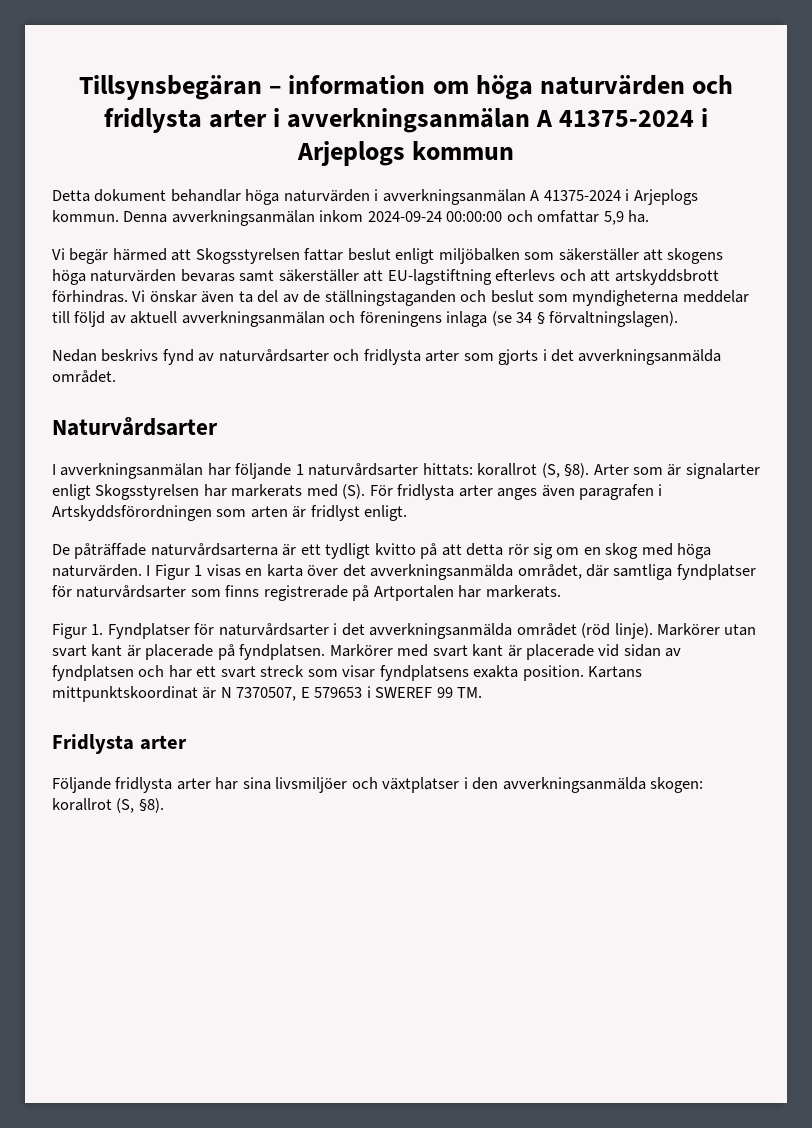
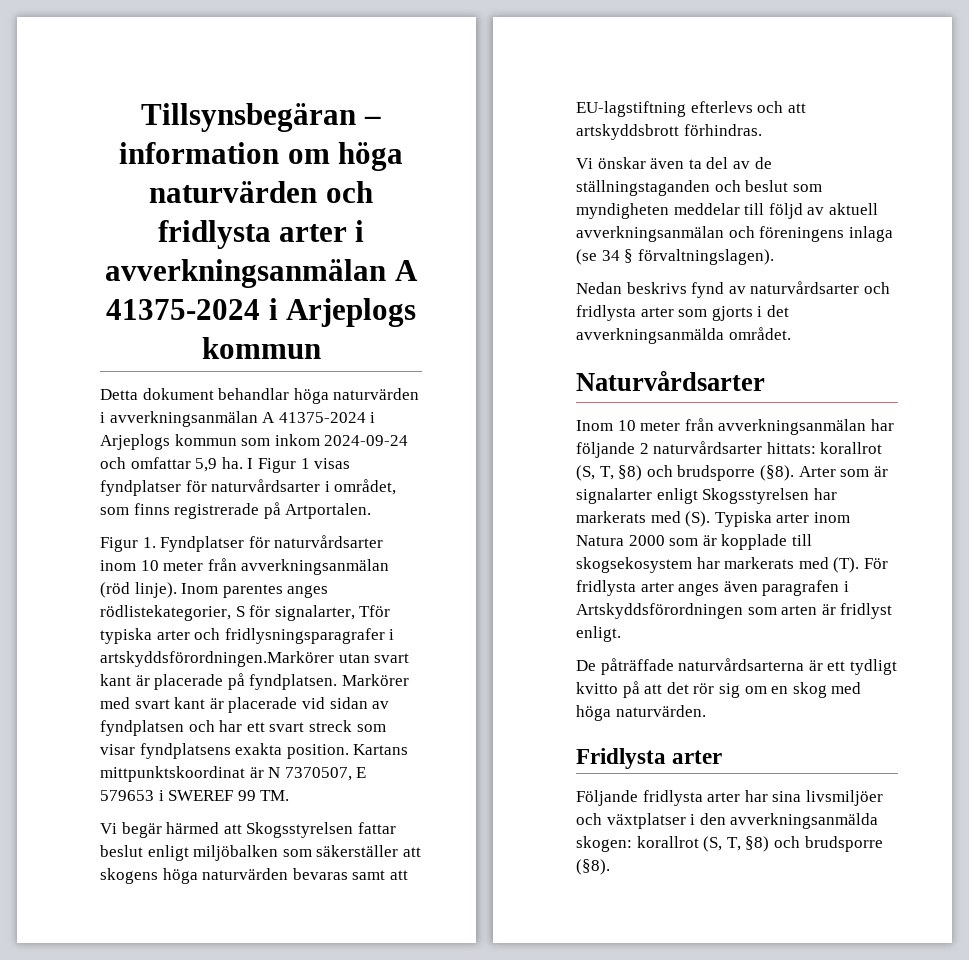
[52,210,315,226] kommun. Denna avverkningsanmälan -> [174,434,271,446] kommun som
[446,211,503,222] 00:00:00 -> (409, 440) none
[52,248,724,264] [52,269,719,285] [52,290,749,306] [52,311,679,327] [52,349,722,365] [52,370,116,383] [52,417,218,436] [52,463,760,479] [52,484,663,500] [52,505,408,521] [52,543,712,559] [52,564,673,580] // Vi begär härmed att Skogsstyrelsen fattar beslut enligt miljöbalken som säkerställer att skogens höga naturvärden bevaras samt säkerställer att EU-lagstiftning efterlevs och att artskyddsbrott förhindras. Vi önskar även ta del av de ställningstaganden och beslut som myndigheterna meddelar till följd av aktuell avverkningsanmälan och föreningens inlaga (se 34 § förvaltningslagen). // Nedan beskrivs fynd av naturvårdsarter och fridlysta arter som gjorts i det avverkningsanmälda området. // Naturvårdsarter // I avverkningsanmälan har följande 1 naturvårdsarter hittats: korallrot (S, §8). Arter som är signalarter enligt Skogsstyrelsen har markerats med (S). För fridlysta arter anges även paragrafen i Artskyddsförordningen som arten är fridlyst enligt. // De påträffade naturvårdsarterna är ett tydligt kvitto på att detta rör sig om en skog med höga naturvärden. I Figur 1 visas en karta över det avverkningsanmälda området, där samtliga -> [247,458,351,473] I Figur 1 visas
(187, 591) none -> [324,479,397,495] i området,
[373,585,561,601] Artportalen har markerats. -> [285,503,372,519] Artportalen.
[333,623,721,639] i det avverkningsanmälda området (röd linje). Markörer -> [100,558,390,575] [100,582,329,598] [100,605,391,621] [100,628,395,644] [100,651,334,667] inom 10 meter från avverkningsanmälan (röd linje). Inom parentes anges rödlistekategorier, S för signalarter, Tför typiska arter och fridlysningsparagrafer i artskyddsförordningen.Markörer
(483, 692) none -> [100,822,396,838] [100,845,421,861] [100,868,408,884] [576,101,806,117] [576,124,762,140] [576,157,772,169] [576,180,822,196] [576,203,878,219] [576,226,893,242] [576,249,774,265] [576,281,890,298] [576,305,789,321] [576,327,791,344] [576,370,765,391] [576,418,894,435] [576,441,883,458] [576,465,888,481] [576,488,837,504] [576,511,850,527] [576,534,812,550] [576,557,888,573] [576,580,849,596] [576,603,893,619] [576,626,621,642] [576,658,897,675] [576,681,862,698] [576,705,706,721] // Vi begär härmed att Skogsstyrelsen fattar beslut enligt miljöbalken som säkerställer att skogens höga naturvärden bevaras samt att EU-lagstiftning efterlevs och att artskyddsbrott förhindras. // Vi önskar även ta del av de ställningstaganden och beslut som myndigheten meddelar till följd av aktuell avverkningsanmälan och föreningens inlaga (se 34 § förvaltningslagen). // Nedan beskrivs fynd av naturvårdsarter och fridlysta arter som gjorts i det avverkningsanmälda området. // Naturvårdsarter // Inom 10 meter från avverkningsanmälan har följande 2 naturvårdsarter hittats: korallrot (S, T, §8) och brudsporre (§8). Arter som är signalarter enligt Skogsstyrelsen har markerats med (S). Typiska arter inom Natura 2000 som är kopplade till skogsekosystem har markerats med (T). För fridlysta arter anges även paragrafen i Artskyddsförordningen som arten är fridlyst enligt. // De påträffade naturvårdsarterna är ett tydligt kvitto på att det rör sig om en skog med höga naturvärden.
[138,798,164,813] §8). -> [726,836,883,852] [576,859,610,875] T, §8) och brudsporre (§8).

